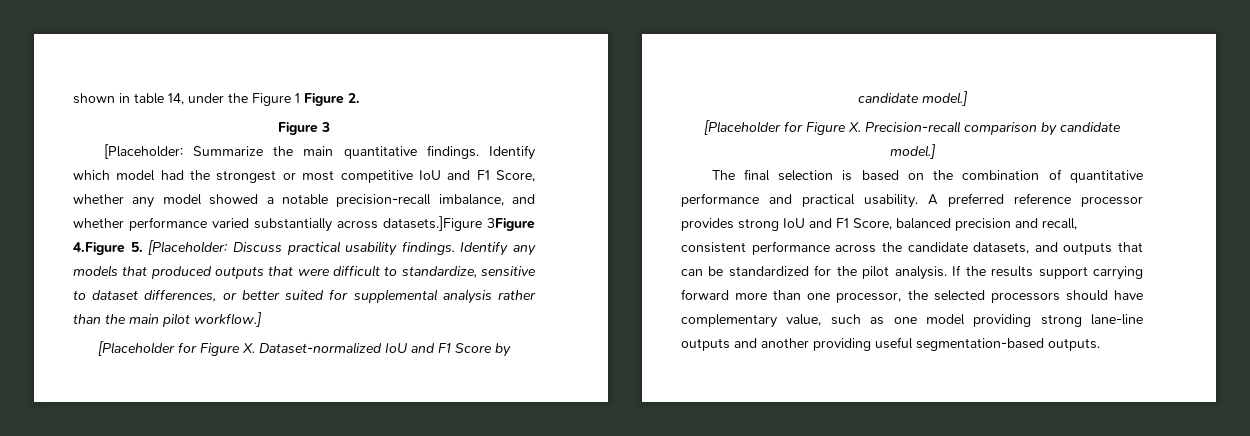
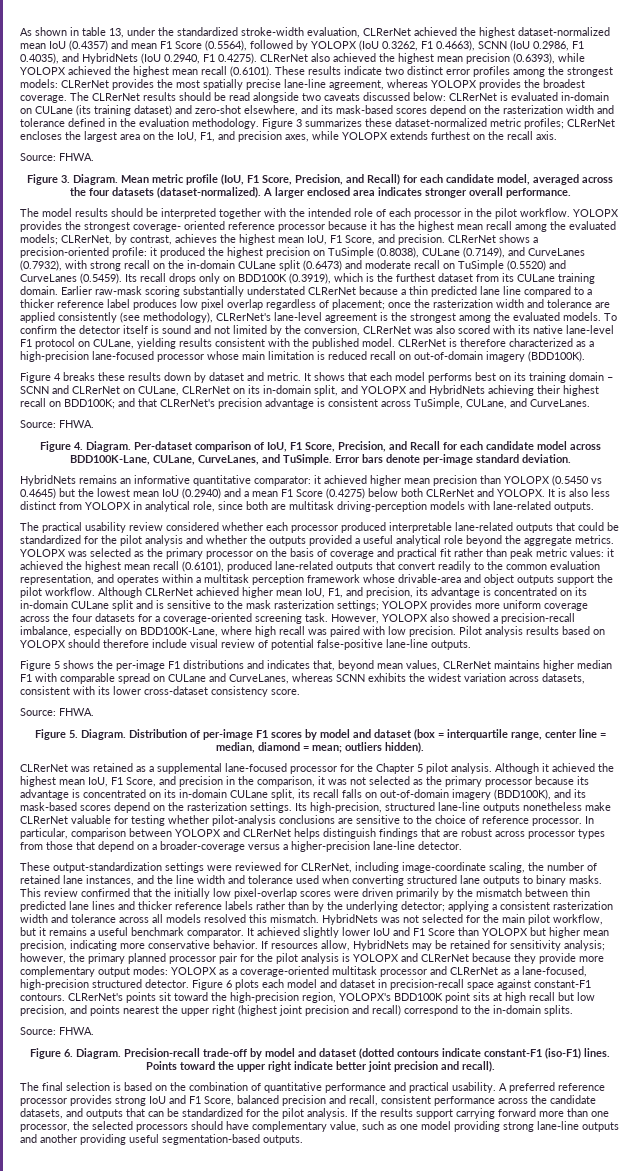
(73, 98) none -> [20,28,32,36] As
[168,93,184,105] 14, -> [109,28,124,38] 13,
[252,93,360,106] [278,122,330,135] [103,144,535,160] [73,170,535,183] [73,194,202,208] Figure 1 Figure 2. // Figure 3 // [Placeholder: Summarize the main quantitative findings. Identify which model had the strongest or most competitive IoU and F1 Score, whether any model -> [177,27,610,38] [20,40,584,51] [20,53,585,64] [20,66,613,77] [20,79,585,90] [20,92,609,103] [20,105,614,116] [20,118,615,129] [20,131,557,142] [20,153,94,161] [27,174,613,185] [69,187,571,198] [20,208,619,219] [20,221,616,232] [20,234,538,245] [20,247,585,258] [20,260,566,271] [20,273,595,284] [20,286,592,297] [20,299,610,310] [20,312,617,323] [20,325,614,336] [20,338,594,349] [20,351,585,362] [20,372,613,383] [20,385,599,396] [20,398,590,409] [20,420,94,428] [39,441,601,452] [69,454,571,465] [20,475,602,486] [20,488,610,499] [20,501,594,512] [20,522,619,533] [20,535,614,546] [20,548,614,559] [20,561,600,572] [20,574,613,585] [20,587,587,598] [20,600,588,611] [20,613,449,624] standardized stroke-width evaluation, CLRerNet achieved the highest dataset-normalized mean IoU (0.4357) and mean F1 Score (0.5564), followed by YOLOPX (IoU 0.3262, F1 0.4663), SCNN (IoU 0.2986, F1 0.4035), and HybridNets (IoU 0.2940, F1 0.4275). CLRerNet also achieved the highest mean precision (0.6393), while YOLOPX achieved the highest mean recall (0.6101). These results indicate two distinct error profiles among the strongest models: CLRerNet provides the most spatially precise lane-line agreement, whereas YOLOPX provides the broadest coverage. The CLRerNet results should be read alongside two caveats discussed below: CLRerNet is evaluated in-domain on CULane (its training dataset) and zero-shot elsewhere, and its mask-based scores depend on the rasterization width and tolerance defined in the evaluation methodology. Figure 3 summarizes these dataset-normalized metric profiles; CLRerNet encloses the largest area on the IoU, F1, and precision axes, while YOLOPX extends furthest on the recall axis. // Source: FHWA. // Figure 3. Diagram. Mean metric profile (IoU, F1 Score, Precision, and Recall) for each candidate model, averaged across the four datasets (dataset-normalized). A larger enclosed area indicates stronger overall performance. // The model results should be interpreted together with the intended role of each processor in the pilot workflow. YOLOPX provides the strongest coverage- oriented reference processor because it has the highest mean recall among the evaluated models; CLRerNet, by contrast, achieves the highest mean IoU, F1 Score, and precision. CLRerNet shows a precision-oriented profile: it produced the highest precision on TuSimple (0.8038), CULane (0.7149), and CurveLanes (0.7932), with strong recall on the in-domain CULane split (0.6473) and moderate recall on TuSimple (0.5520) and CurveLanes (0.5459). Its recall drops only on BDD100K (0.3919), which is the furthest dataset from its CULane training domain. Earlier raw-mask scoring substantially understated CLRerNet because a thin predicted lane line compared to a thicker reference label produces low pixel overlap regardless of placement; once the rasterization width and tolerance are applied consistently (see methodology), CLRerNet's lane-level agreement is the strongest among the evaluated models. To confirm the detector itself is sound and not limited by the conversion, CLRerNet was also scored with its native lane-level F1 protocol on CULane, yielding results consistent with the published model. CLRerNet is therefore characterized as a high-precision lane-focused processor whose main limitation is reduced recall on out-of-domain imagery (BDD100K). // Figure 4 breaks these results down by dataset and metric. It shows that each model performs best on its training domain – SCNN and CLRerNet on CULane, CLRerNet on its in-domain split, and YOLOPX and HybridNets achieving their highest recall on BDD100K; and that CLRerNet's precision advantage is consistent across TuSimple, CULane, and CurveLanes. // Source: FHWA. // Figure 4. Diagram. Per-dataset comparison of IoU, F1 Score, Precision, and Recall for each candidate model across BDD100K-Lane, CULane, CurveLanes, and TuSimple. Error bars denote per-image standard deviation. // HybridNets remains an informative quantitative comparator: it achieved higher mean precision than YOLOPX (0.5450 vs 0.4645) but the lowest mean IoU (0.2940) and a mean F1 Score (0.4275) below both CLRerNet and YOLOPX. It is also less distinct from YOLOPX in analytical role, since both are multitask driving-perception models with lane-related outputs. // The practical usability review considered whether each processor produced interpretable lane-related outputs that could be standardized for the pilot analysis and whether the outputs provided a useful analytical role beyond the aggregate metrics. YOLOPX was selected as the primary processor on the basis of coverage and practical fit rather than peak metric values: it achieved the highest mean recall (0.6101), produced lane-related outputs that convert readily to the common evaluation representation, and operates within a multitask perception framework whose drivable-area and object outputs support the pilot workflow. Although CLRerNet achieved higher mean IoU, F1, and precision, its advantage is concentrated on its in-domain CULane split and is sensitive to the mask rasterization settings; YOLOPX provides more uniform coverage across the four datasets for a coverage-oriented screening task. However, YOLOPX also
[281,194,328,205] notable -> (498, 619) none
[512,194,535,204] [73,216,535,232] [73,240,536,256] [73,265,536,279] [73,289,536,304] [73,312,262,327] [98,341,511,357] [857,91,968,106] [704,120,1121,136] [889,144,936,159] and whether performance varied substantially across datasets.]Figure 3Figure 4.Figure 5. [Placeholder: Discuss practical usability findings. Identify any models that produced outputs that were difficult to standardize, sensitive to dataset differences, or better suited for supplemental analysis rather than the main pilot workflow.] // [Placeholder for Figure X. Dataset-normalized IoU and F1 Score by candidate model.] // [Placeholder for Figure X. Precision-recall comparison by candidate model.] -> [74,626,605,637] [20,639,471,650] [20,660,612,671] [20,673,585,684] [20,686,300,697] [20,708,94,716] [34,729,606,740] [216,742,424,753] [20,763,614,774] [20,776,589,787] [20,789,586,800] [20,802,611,813] [20,815,594,826] [20,828,605,839] [20,841,462,852] [20,862,597,873] [20,875,602,886] [20,888,590,899] [20,901,613,912] [20,914,603,925] [20,927,609,938] [20,940,605,951] [20,953,604,964] [20,966,587,977] [20,979,591,990] [20,992,595,1003] [20,1005,573,1016] [20,1027,94,1035] [30,1048,610,1059] [145,1061,495,1072] especially on BDD100K-Lane, where high recall was paired with low precision. Pilot analysis results based on YOLOPX should therefore include visual review of potential false-positive lane-line outputs. // Figure 5 shows the per-image F1 distributions and indicates that, beyond mean values, CLRerNet maintains higher median F1 with comparable spread on CULane and CurveLanes, whereas SCNN exhibits the widest variation across datasets, consistent with its lower cross-dataset consistency score. // Source: FHWA. // Figure 5. Diagram. Distribution of per-image F1 scores by model and dataset (box = interquartile range, center line = median, diamond = mean; outliers hidden). // CLRerNet was retained as a supplemental lane-focused processor for the Chapter 5 pilot analysis. Although it achieved the highest mean IoU, F1 Score, and precision in the comparison, it was not selected as the primary processor because its advantage is concentrated on its in-domain CULane split, its recall falls on out-of-domain imagery (BDD100K), and its mask-based scores depend on the rasterization settings. Its high-precision, structured lane-line outputs nonetheless make CLRerNet valuable for testing whether pilot-analysis conclusions are sensitive to the choice of reference processor. In particular, comparison between YOLOPX and CLRerNet helps distinguish findings that are robust across processor types from those that depend on a broader-coverage versus a higher-precision lane-line detector. // These output-standardization settings were reviewed for CLRerNet, including image-coordinate scaling, the number of retained lane instances, and the line width and tolerance used when converting structured lane outputs to binary masks. This review confirmed that the initially low pixel-overlap scores were driven primarily by the mismatch between thin predicted lane lines and thicker reference labels rather than by the underlying detector; applying a consistent rasterization width and tolerance across all models resolved this mismatch. HybridNets was not selected for the main pilot workflow, but it remains a useful benchmark comparator. It achieved slightly lower IoU and F1 Score than YOLOPX but higher mean precision, indicating more conservative behavior. If resources allow, HybridNets may be retained for sensitivity analysis; however, the primary planned processor pair for the pilot analysis is YOLOPX and CLRerNet because they provide more complementary output modes: YOLOPX as a coverage-oriented multitask processor and CLRerNet as a lane-focused, high-precision structured detector. Figure 6 plots each model and dataset in precision-recall space against constant-F1 contours. CLRerNet's points sit toward the high-precision region, YOLOPX's BDD100K point sits at high recall but low precision, and points nearest the upper right (highest joint precision and recall) correspond to the in-domain splits. // Source: FHWA. // Figure 6. Diagram. Precision-recall trade-off by model and dataset (dotted contours indicate constant-F1 (iso-F1) lines. Points toward the upper right indicate better joint precision and recall).

